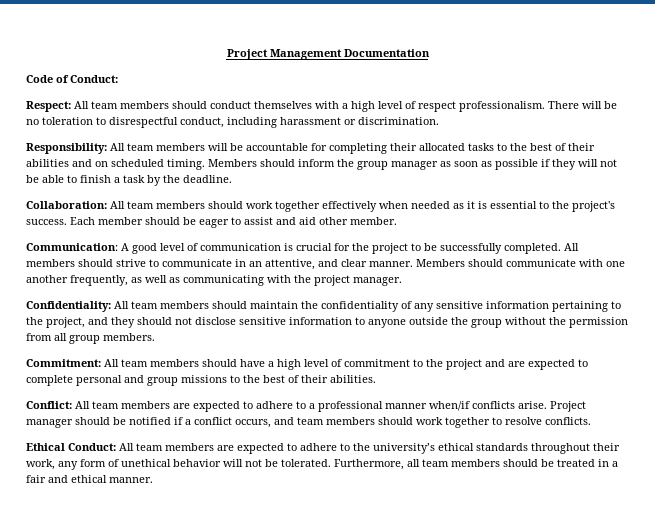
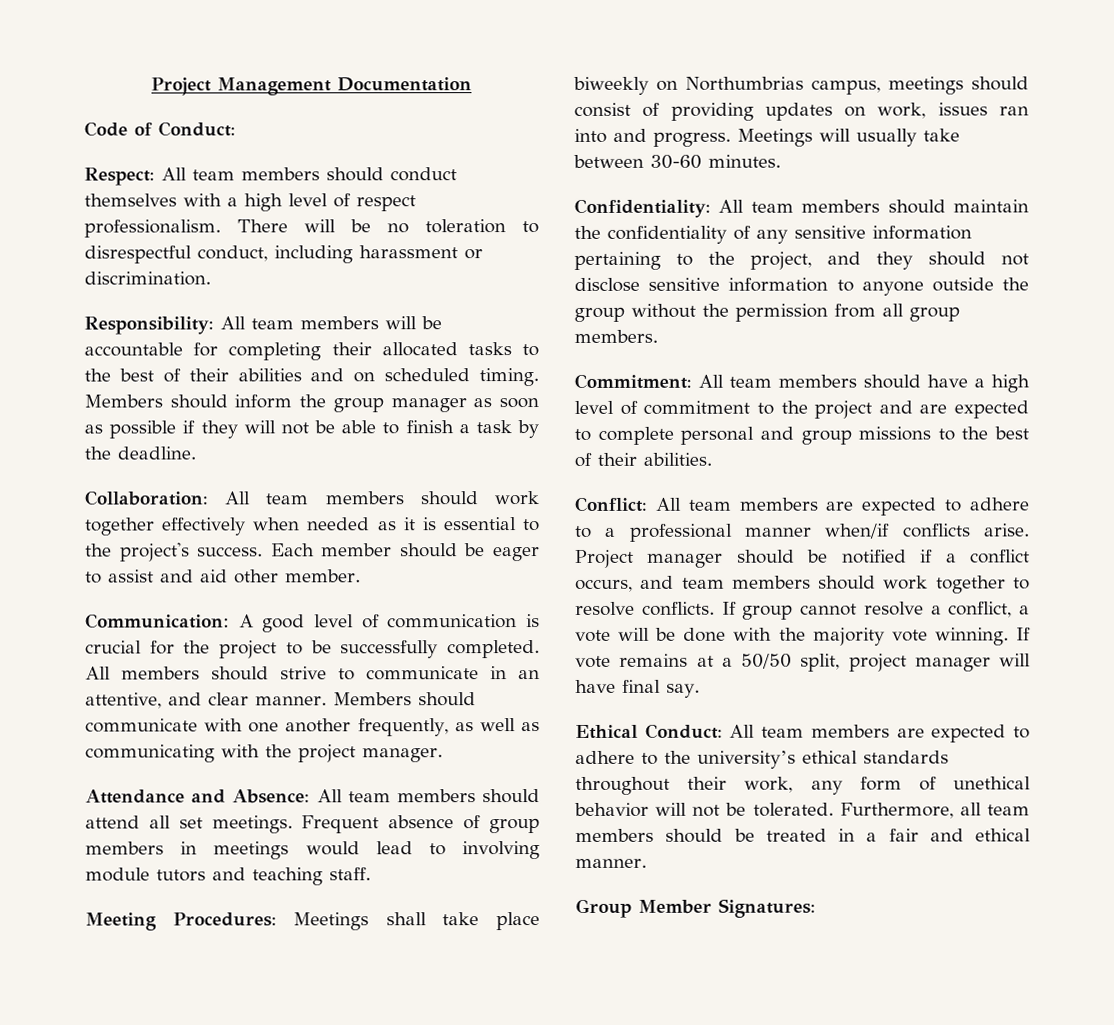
(402, 281) none -> [85,789,540,804] [85,815,540,834] [85,841,540,860] [85,867,371,886] [85,912,540,931] [573,76,1029,95] [574,102,1029,121] [574,128,960,147] [573,154,781,169] // Attendance and Absence: All team members should attend all set meetings. Frequent absence of group members in meetings would lead to involving module tutors and teaching staff. // Meeting Procedures: Meetings shall take place biweekly on Northumbrias campus, meetings should consist of providing updates on work, issues ran into and progress. Meetings will usually take between 30-60 minutes.
(591, 421) none -> [721,601,1030,620] [575,627,1031,646] [575,653,1031,672] [575,679,700,698] If group cannot resolve a conflict, a vote will be done with the majority vote winning. If vote remains at a 50/50 split, project manager will have final say.
(153, 480) none -> [575,898,816,918] // Group Member Signatures:

